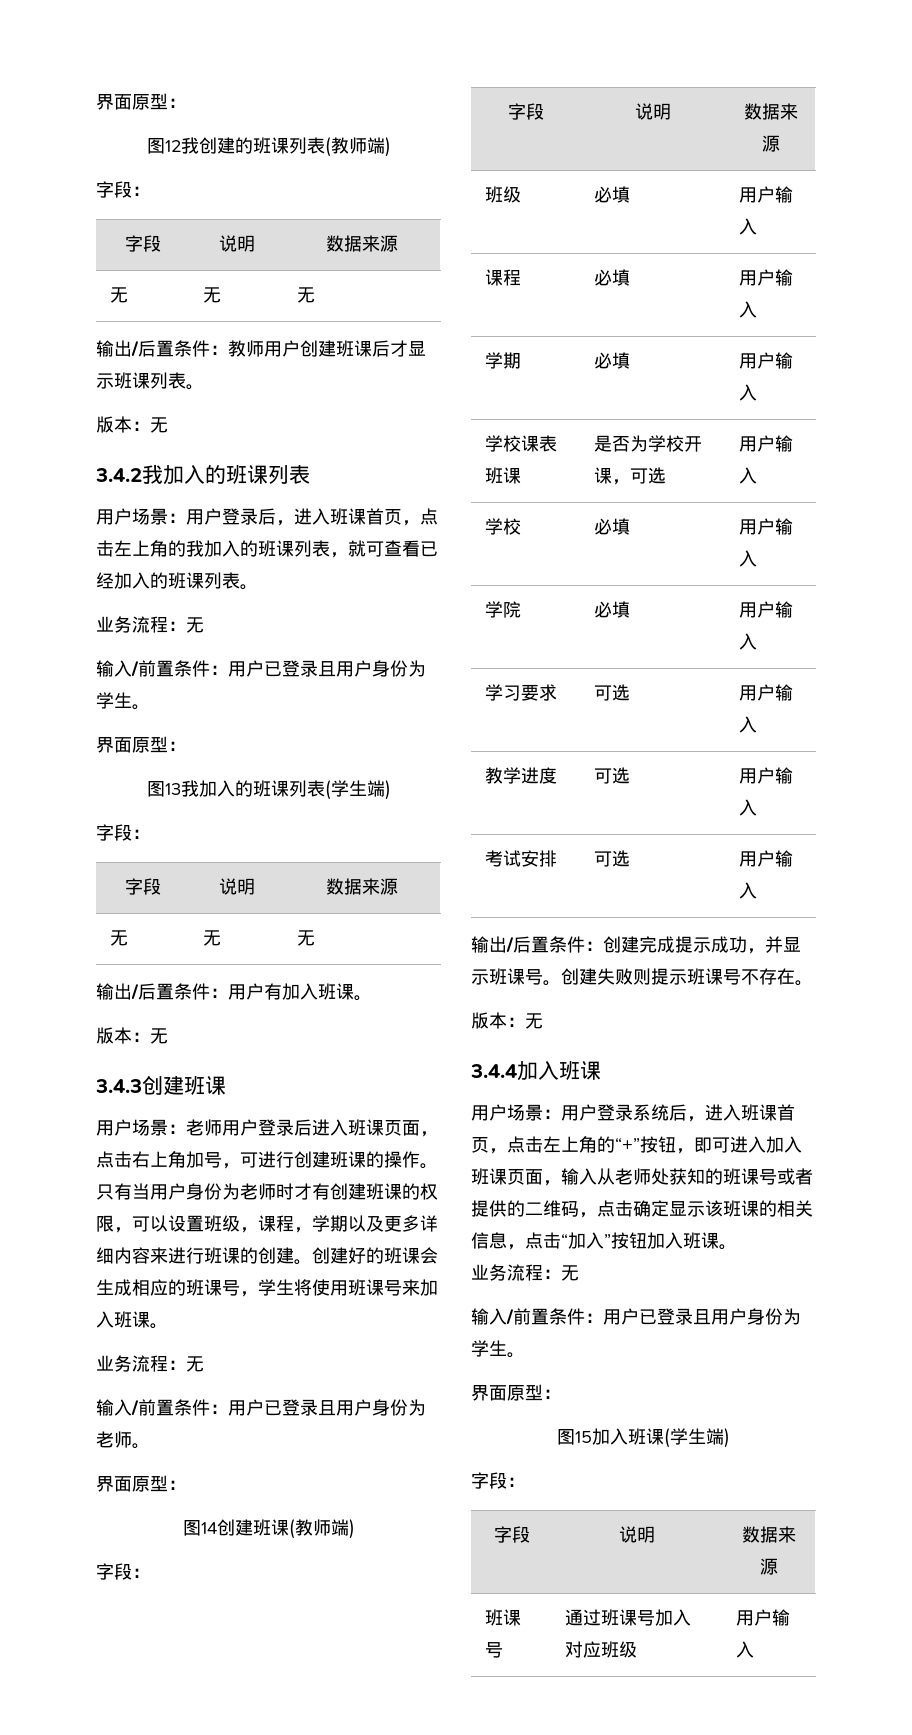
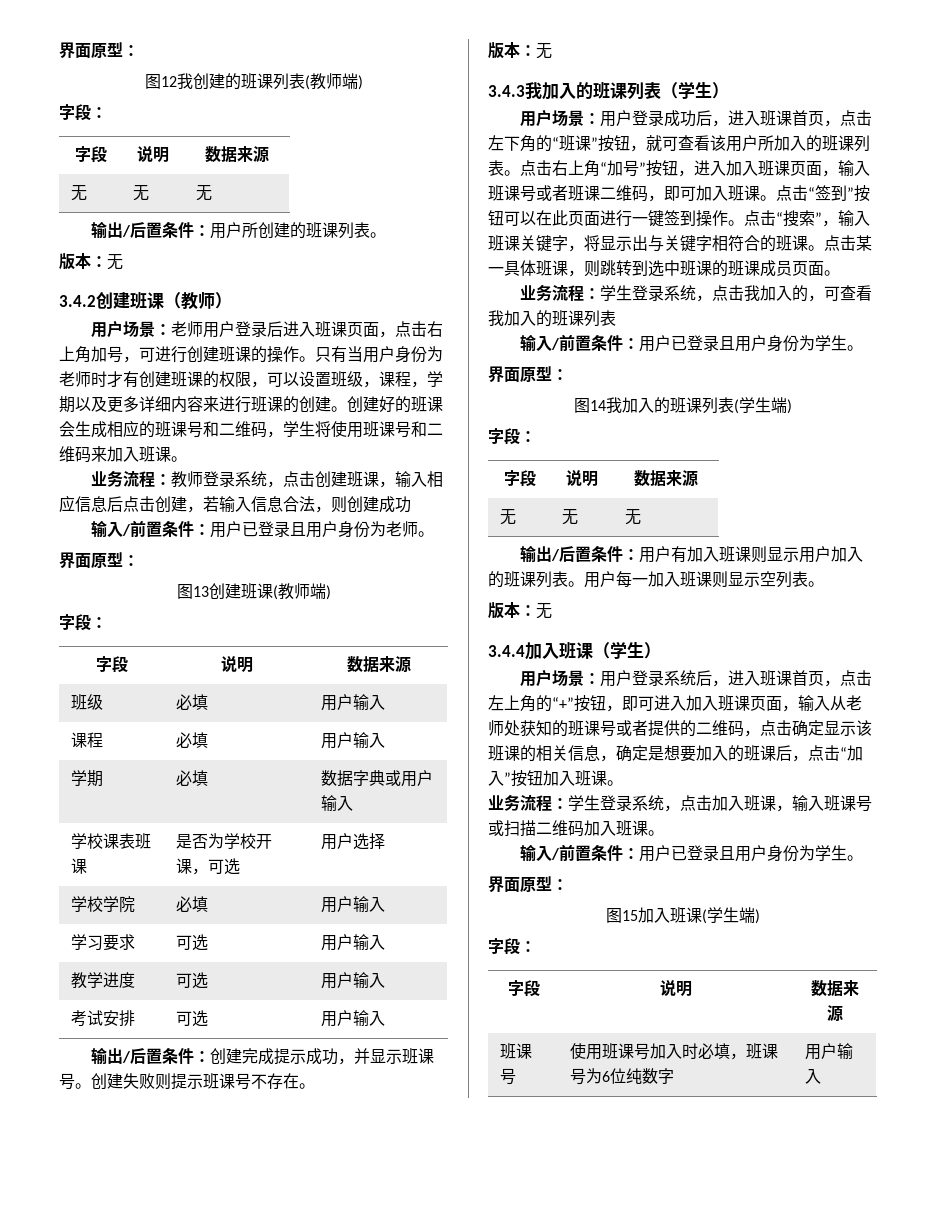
[228,340,426,357] [96,373,114,389] 教师用户创建班课后才显示 -> [209,222,306,239] 用户所创建的
[142,464,310,485] [96,508,438,526] [96,540,438,558] [96,572,258,590] [96,616,204,633] [96,660,426,677] [96,692,150,710] [96,736,186,753] [146,780,391,800] [96,824,150,841] [125,878,161,895] [218,878,255,895] [326,878,398,895] [110,930,129,946] [203,930,222,946] [297,930,316,946] [96,983,372,1001] [96,1027,168,1044] [95,1075,226,1095] 我加入的班课列表 // 用户场景：用户登录后，进入班课首页，点击左上角的我加入的班课列表，就可查看已经加入的班课列表。 // 业务流程：无 // 输入/前置条件：用户已登录且用户身份为学生。 // 界面原型： // 图13我加入的班课列表(学生端) // 字段： // 字段 | 说明 | 数据来源 // 无 | 无 | 无 // 输出/后置条件：用户有加入班课。 // 版本：无 // 3.4.3创建班课 -> [96,292,232,310] 创建班课（教师）
(240, 1288) none -> [203,421,267,438] 和二维码
(402, 1288) none -> [411,421,443,437] [59,446,91,463] 和二维码
[186,1356,204,1372] 无 -> [170,471,443,488] [59,495,411,513] 教师登录系统，点击创建班课，输入相应信息后点击创建，若输入信息合法，则创建成功
[200,1522,217,1534] 14 -> [192,586,209,597] 13
(631, 360) none -> [320,770,401,787] 数据字典或
[775,435,794,452] [739,467,758,484] [485,518,522,535] [594,518,631,535] [739,518,794,535] [739,550,758,567] 输入 // 学校 | 必填 | 用户输入 // -> [352,833,385,850] [70,896,103,912] 选择 // 学校
(543, 1021) none -> [488,81,729,100] [519,109,872,127] [488,135,870,152] [488,160,870,177] [488,185,870,202] [488,210,870,227] [488,235,872,252] [488,260,840,277] [519,284,872,302] [488,310,616,327] [519,334,863,352] [488,366,568,383] [573,397,792,414] [488,428,536,445] [503,470,536,487] [566,470,598,487] [634,470,698,487] [499,509,516,525] [561,509,578,525] [624,509,641,525] [519,545,863,563] [488,571,824,588] [488,602,552,619] // 3.4.3我加入的班课列表（学生） // 用户场景：用户登录成功后，进入班课首页，点击左下角的“班课”按钮，就可查看该用户所加入的班课列表。点击右上角“加号”按钮，进入加入班课页面，输入班课号或者班课二维码，即可加入班课。点击“签到”按钮可以在此页面进行一键签到操作。点击“搜索”，输入班课关键字，将显示出与关键字相符合的班课。点击某一具体班课，则跳转到选中班课的班课成员页面。 // 业务流程：学生登录系统，点击我加入的，可查看我加入的班课列表 // 输入/前置条件：用户已登录且用户身份为学生。 // 界面原型： // 图14我加入的班课列表(学生端) // 字段： // 字段 | 说明 | 数据来源 // 无 | 无 | 无 // 输出/后置条件：用户有加入班课则显示用户加入的班课列表。用户每一加入班课则显示空列表。 // 版本：无
(601, 1070) none -> [593,641,661,659] （学生）
(525, 1247) none -> [616,745,808,762] 确定是想要加入的班课后，
[561,1265,579,1281] 无 -> [568,795,872,812] [488,820,664,837] 学生登录系统，点击加入班课，输入班课号或扫描二维码加入班课。
[565,1609,602,1626] 通过 -> [569,1043,602,1060] 使用
[565,1641,638,1658] 对应班级 -> [681,1043,778,1060] [569,1068,674,1085] 时必填，班课号为6位纯数字

